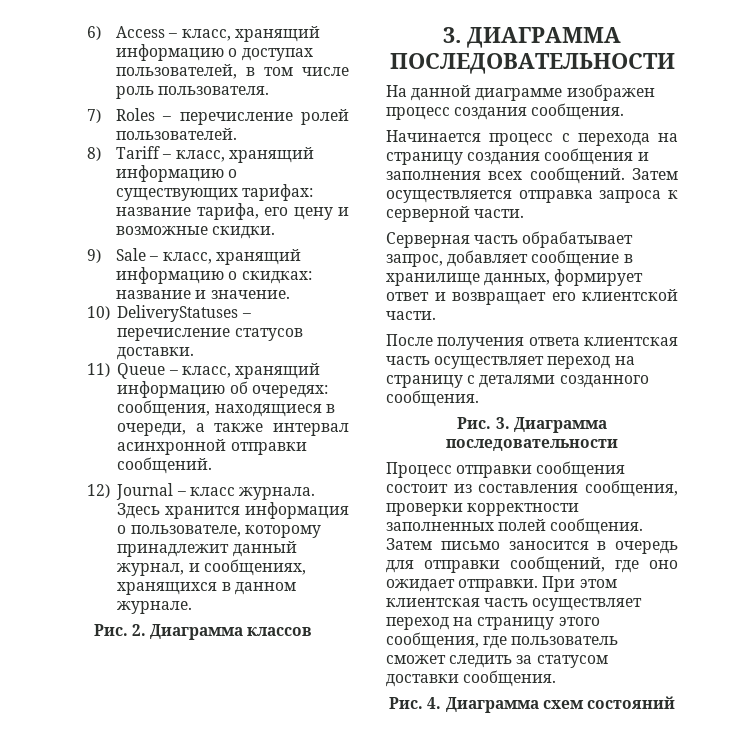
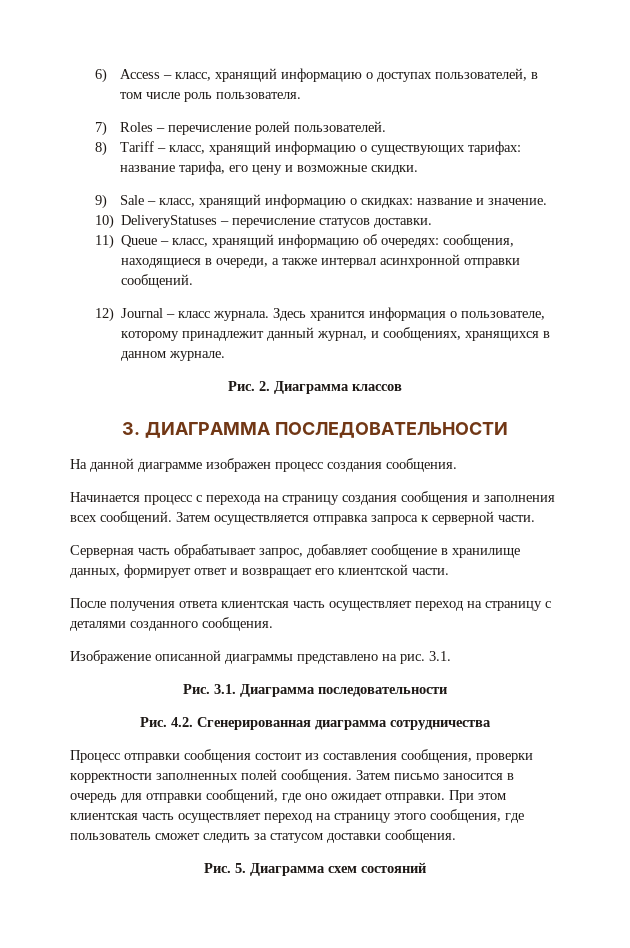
[457,417,510,429] // Рис. 3. -> [70,650,451,664] [183,684,236,694] // Изображение описанной диаграммы представлено на рис. 3.1. // Рис. 3.1.
(618, 445) none -> [140,717,491,730] // Рис. 4.2. Сгенерированная диаграмма сотрудничества
[427,697,442,709] 4. -> [235,863,246,873] 5.

